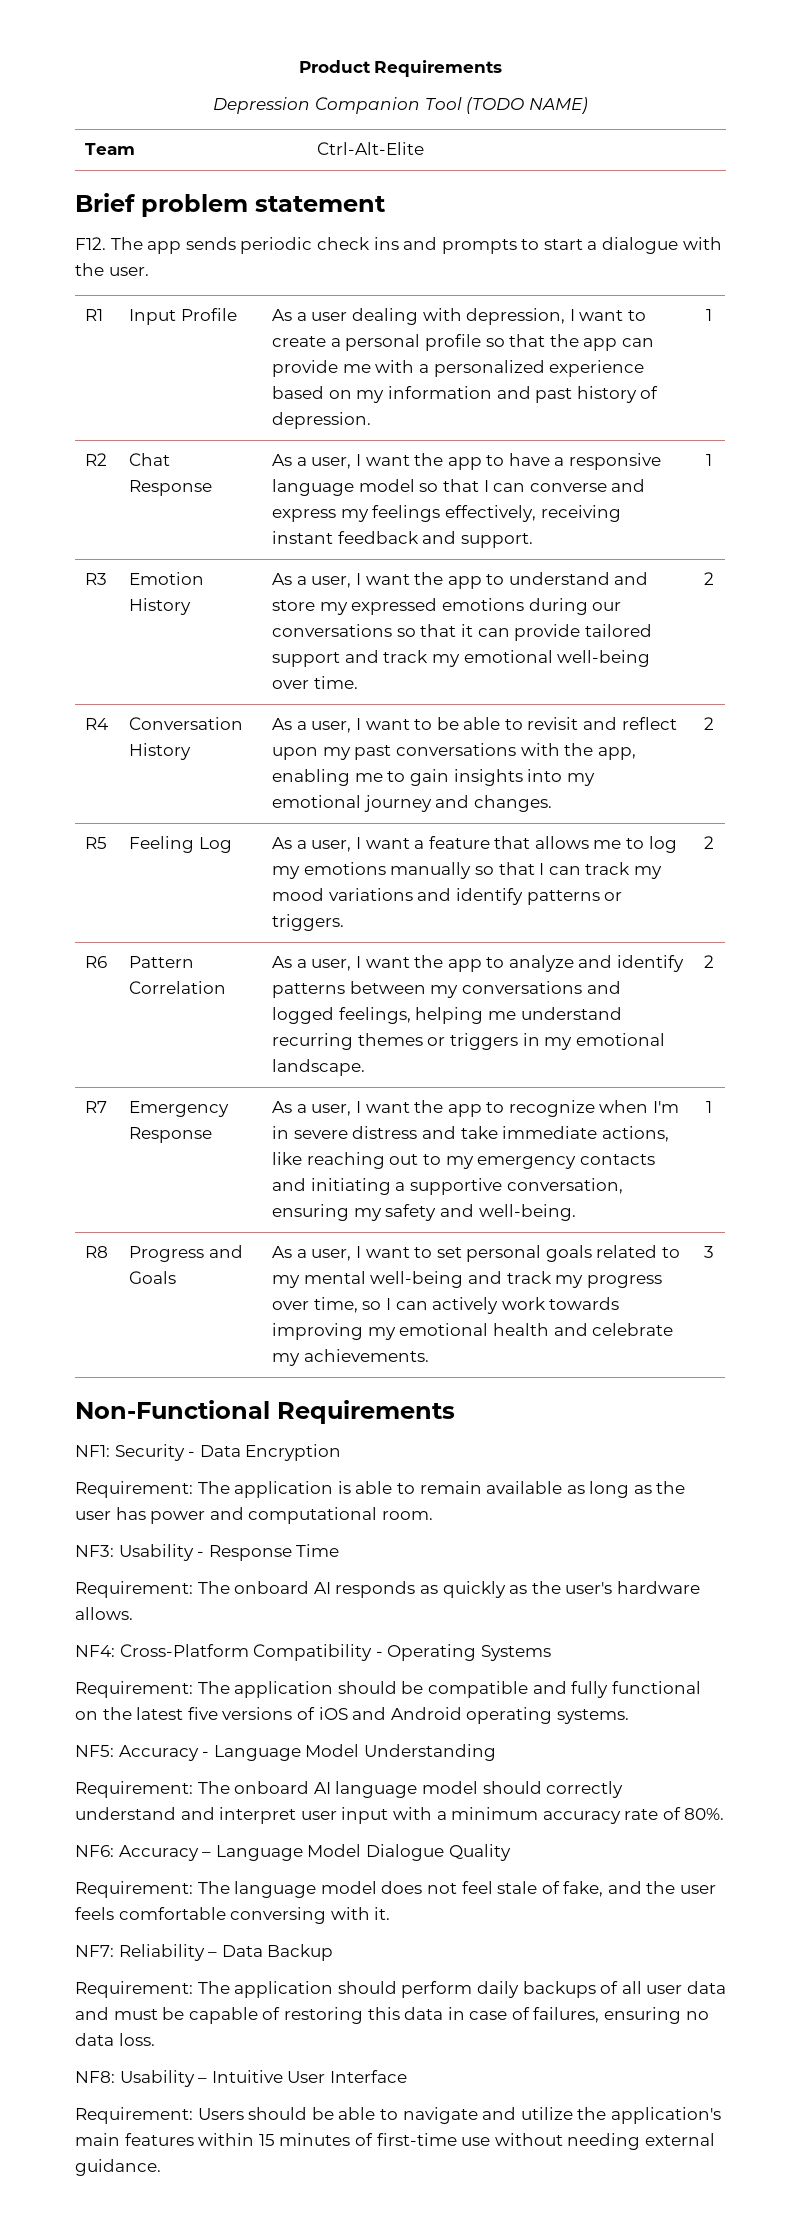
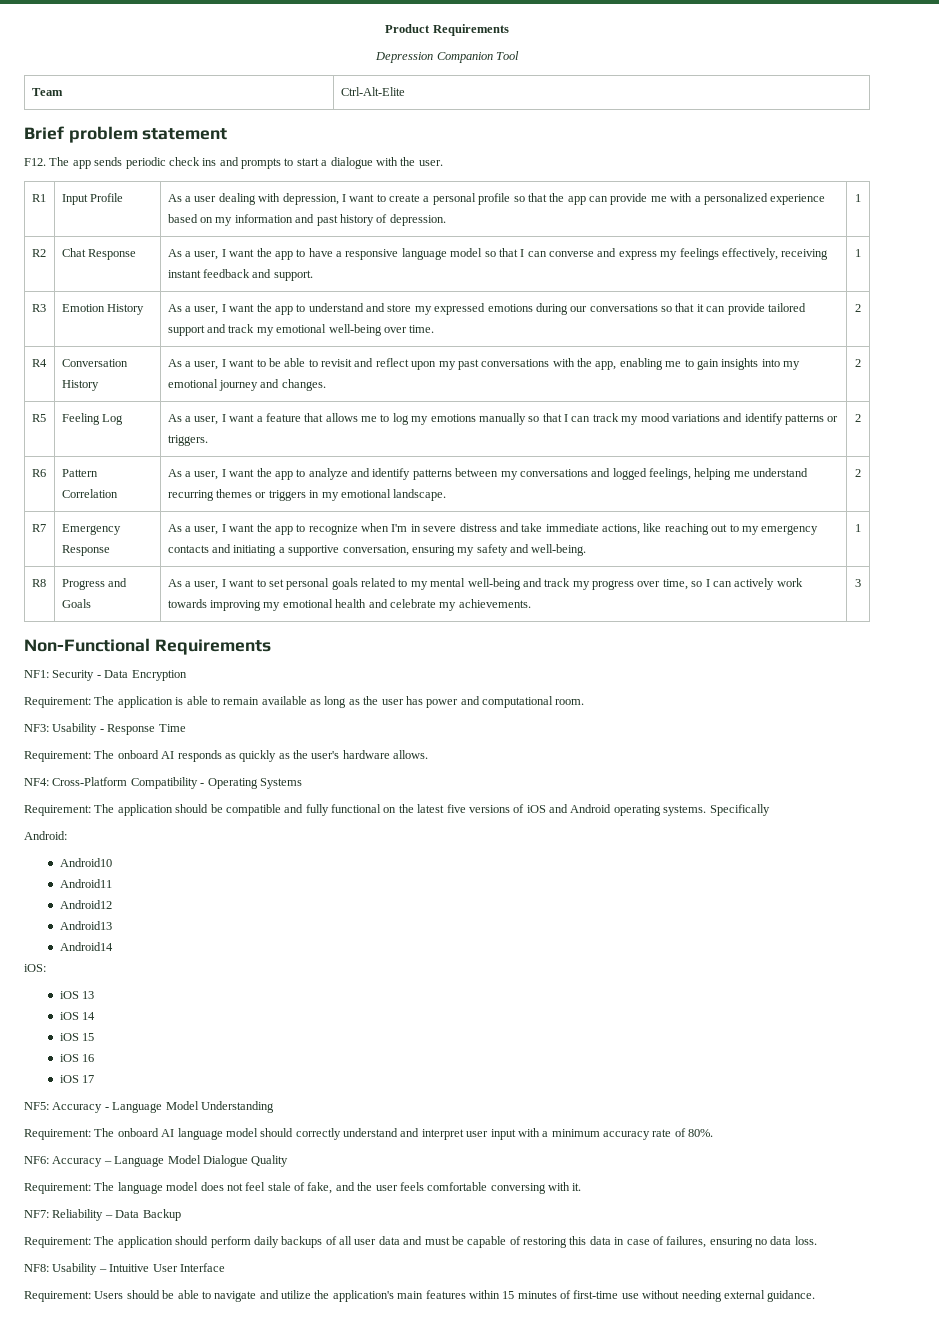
[466,97,588,114] (TODO NAME) -> (519, 55) none
(629, 1716) none -> [709,804,770,816] [24,831,67,840] [59,858,112,867] [59,879,112,888] [59,900,112,909] [59,921,112,930] [59,942,113,951] [24,964,46,972] [59,991,95,999] [59,1012,96,1020] [59,1033,95,1041] [59,1054,95,1062] [59,1075,95,1083] Specifically // Android: // Android10 // Android11 // Android12 // Android13 // Android14 // iOS: // iOS 13 // iOS 14 // iOS 15 // iOS 16 // iOS 17

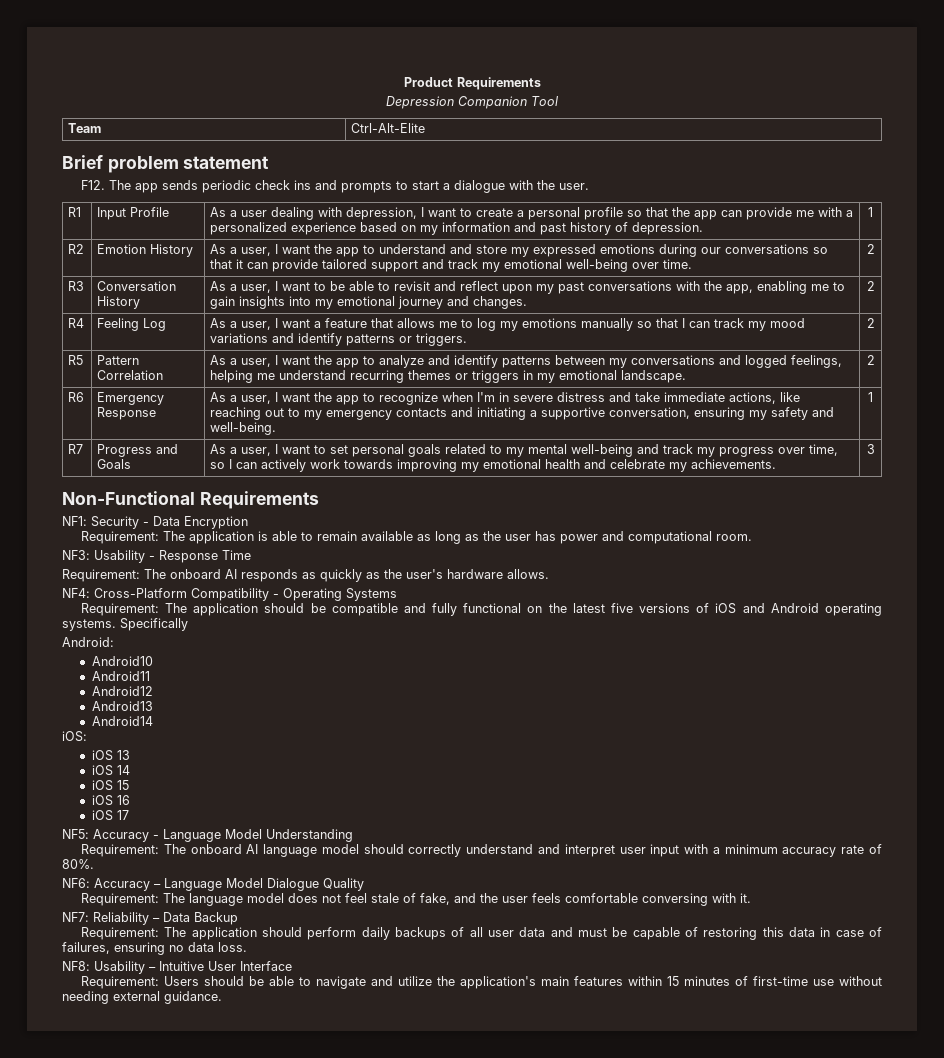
[61,248,137,260] [167,248,829,260] [167,269,313,281] [855,249,861,257] [31,304,46,312] | Chat Response | As a user, I want the app to have a responsive language model so that I can converse and express my feelings effectively, receiving instant feedback and support. | 1 // R3 -> (85, 249) none
[31,359,47,367] R4 -> [68,281,85,291] R3
[31,414,46,422] R5 -> [68,318,85,328] R4
[31,469,46,477] R6 -> [68,355,84,365] R5
[31,524,46,532] R7 -> [68,392,85,402] R6
[31,579,46,587] R8 -> [68,444,84,454] R7

